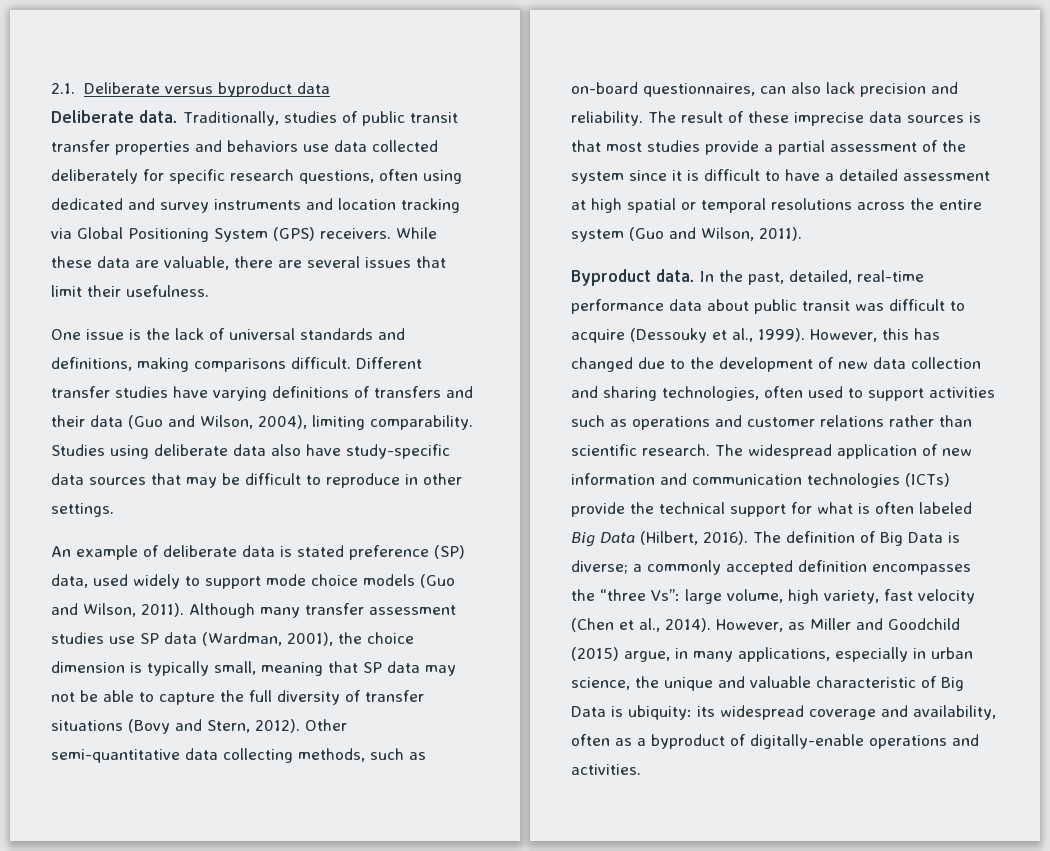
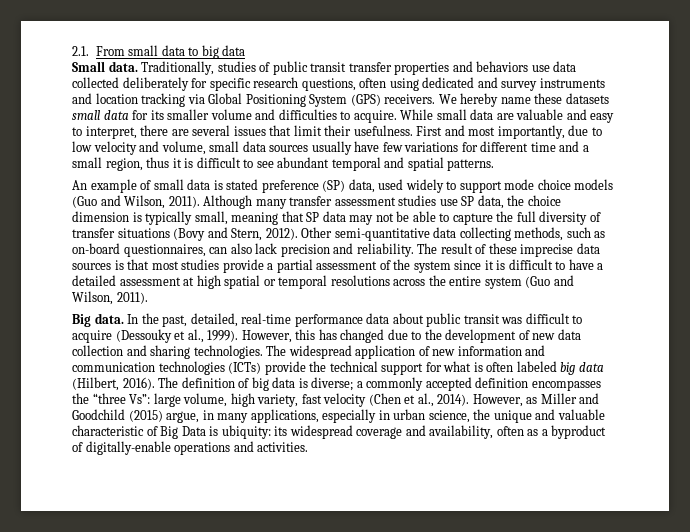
[83,82,292,97] Deliberate versus byproduct -> [95,45,219,59] From small data to big
[51,110,134,123] Deliberate -> [72,61,105,72] Small
[396,227,437,239] [51,256,229,270] While these data are valuable, -> [438,93,609,107] [72,109,615,123] [72,126,137,139] We hereby name these datasets small data for its smaller volume and difficulties to acquire. While small data are valuable and easy to interpret,
[51,328,405,340] [51,357,422,372] [51,386,473,401] [51,415,473,430] [51,444,450,459] [51,473,462,488] [51,503,114,517] // One issue is the lack of universal standards and definitions, making comparisons difficult. Different transfer studies have varying definitions of transfers and their data (Guo and Wilson, 2004), limiting comparability. Studies using deliberate data also have study-specific data sources that may be difficult to reproduce in other settings. -> [416,125,602,139] [72,141,589,155] [72,157,495,171] First and most importantly, due to low velocity and volume, small data sources usually have few variations for different time and a small region, thus it is difficult to see abundant temporal and spatial patterns.
[163,545,237,557] deliberate -> [153,179,184,190] small
[164,632,333,646] data (Wardman, 2001), -> [477,195,504,209] data,
[571,269,651,286] Byproduct -> [72,314,91,327] Big
[662,386,995,401] [571,415,972,430] [571,444,710,456] technologies, often used to support activities such as operations and customer relations rather than scientific research. -> [193,345,263,359] technologies.
[571,532,635,547] Big Data -> [560,362,604,375] big data
[880,532,943,546] Big Data -> [251,377,296,391] big data

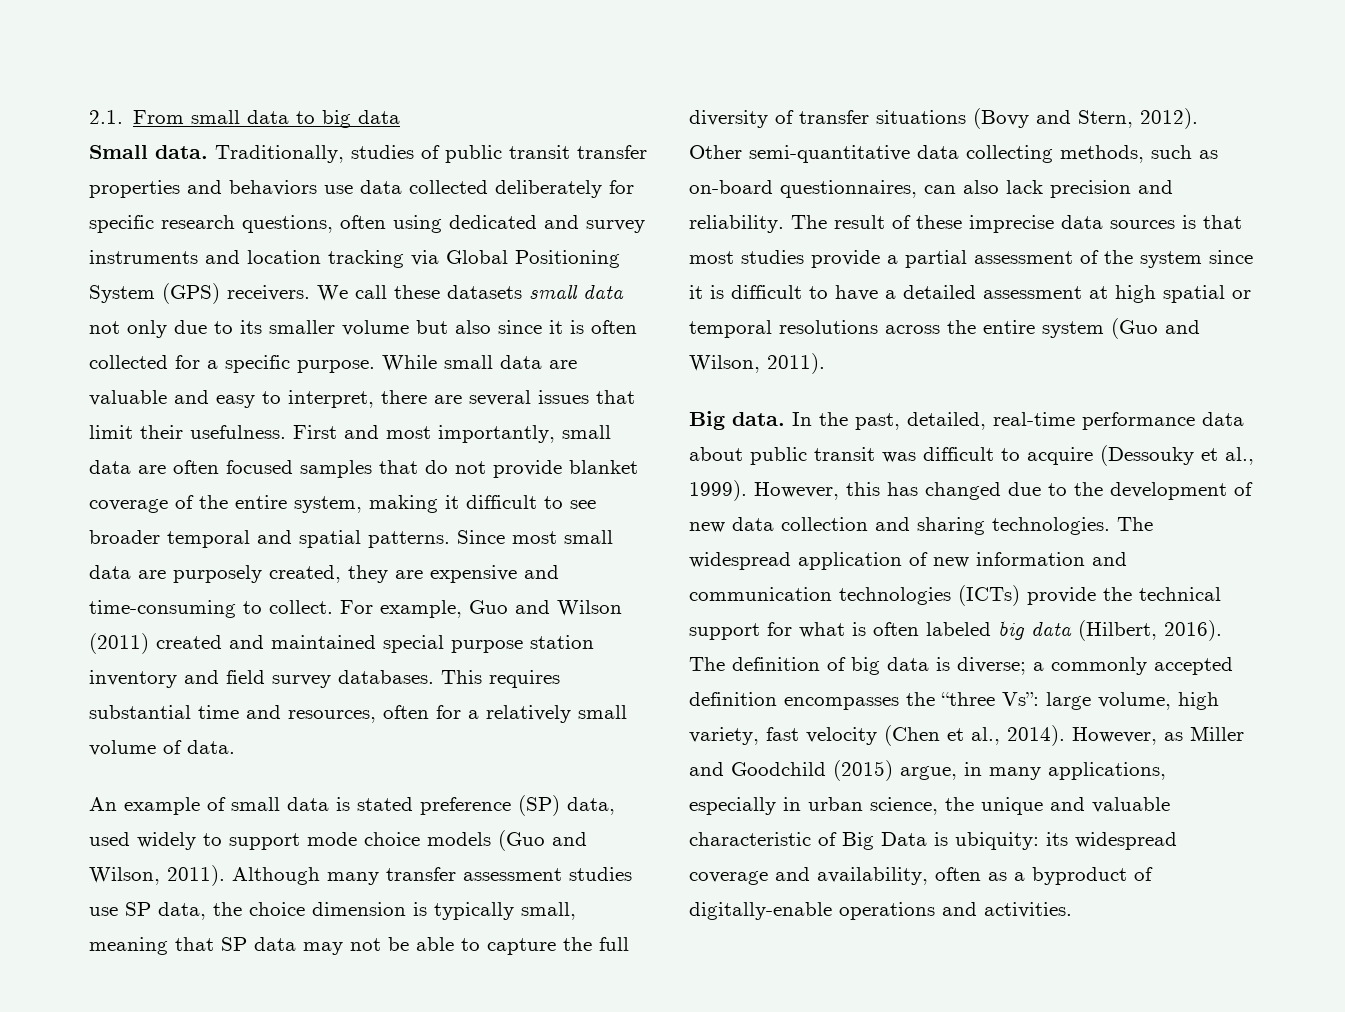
[460,93,531,107] hereby name -> [355,285,387,299] call
[132,109,397,123] for its smaller volume and difficulties to acquire. -> [89,320,637,338] [89,355,375,373] not only due to its smaller volume but also since it is often collected for a specific purpose.
[568,125,602,136] [72,141,589,155] [72,157,194,171] due to low velocity and volume, small data sources usually have few variations for different time and a small region, thus it is -> [562,425,611,439] [89,460,638,478] [89,495,459,513] small data are often focused samples that do not provide blanket coverage of the entire system, making it
[277,157,330,168] abundant -> [89,530,160,544] broader
(495, 165) none -> [457,530,613,544] [89,565,559,583] [89,600,622,618] [89,633,594,654] [89,670,560,688] [89,705,627,723] [89,740,235,756] Since most small data are purposely created, they are expensive and time-consuming to collect. For example, Guo and Wilson (2011) created and maintained special purpose station inventory and field survey databases. This requires substantial time and resources, often for a relatively small volume of data.

